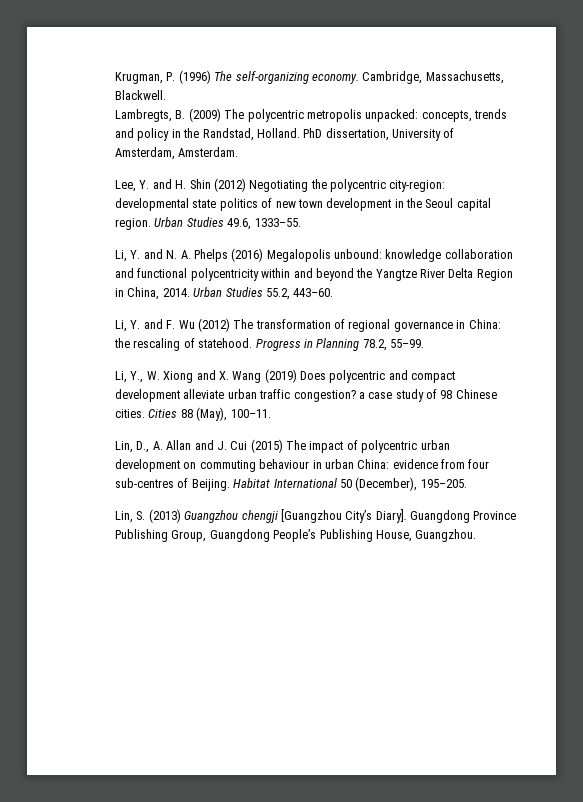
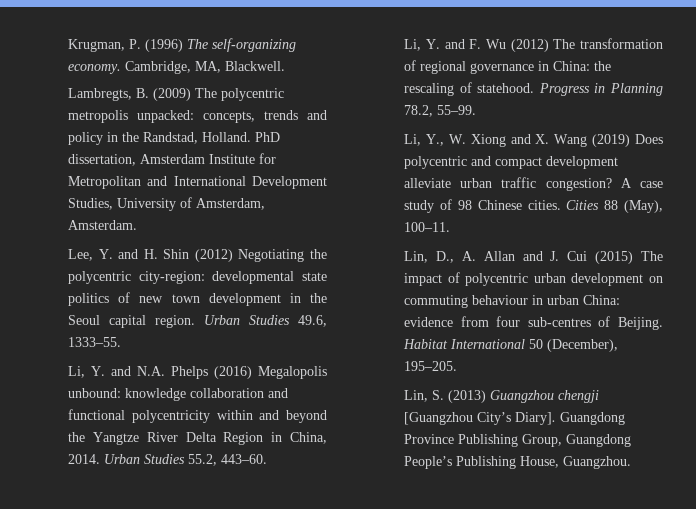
[425,71,504,84] Massachusetts, -> [195,61,222,73] MA,
(389, 134) none -> [140,153,277,164] [68,176,327,189] [68,198,114,210] Amsterdam Institute for Metropolitan and International Development Studies,
[166,250,191,259] N. A. -> [137,366,166,376] N.A.
[358,392,365,399] a -> [620,178,632,188] A

